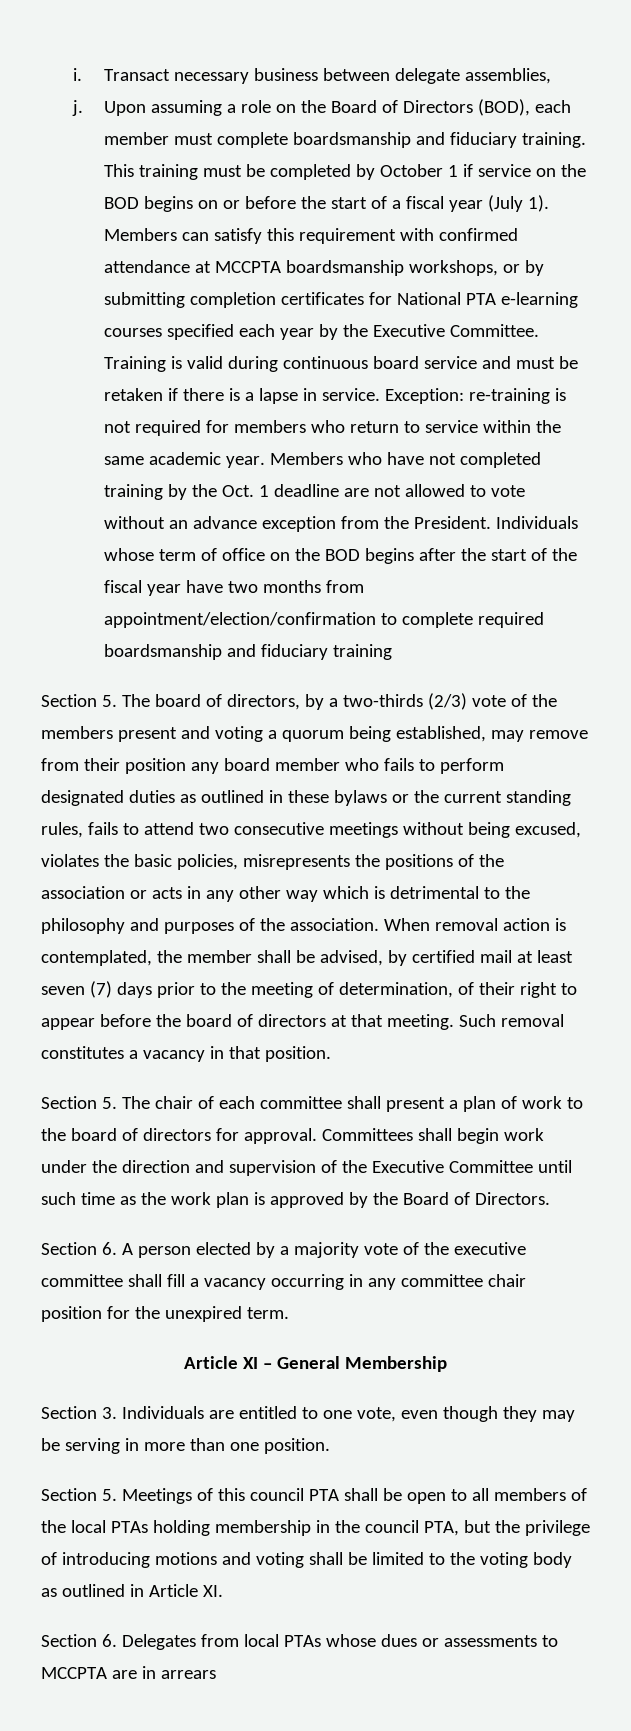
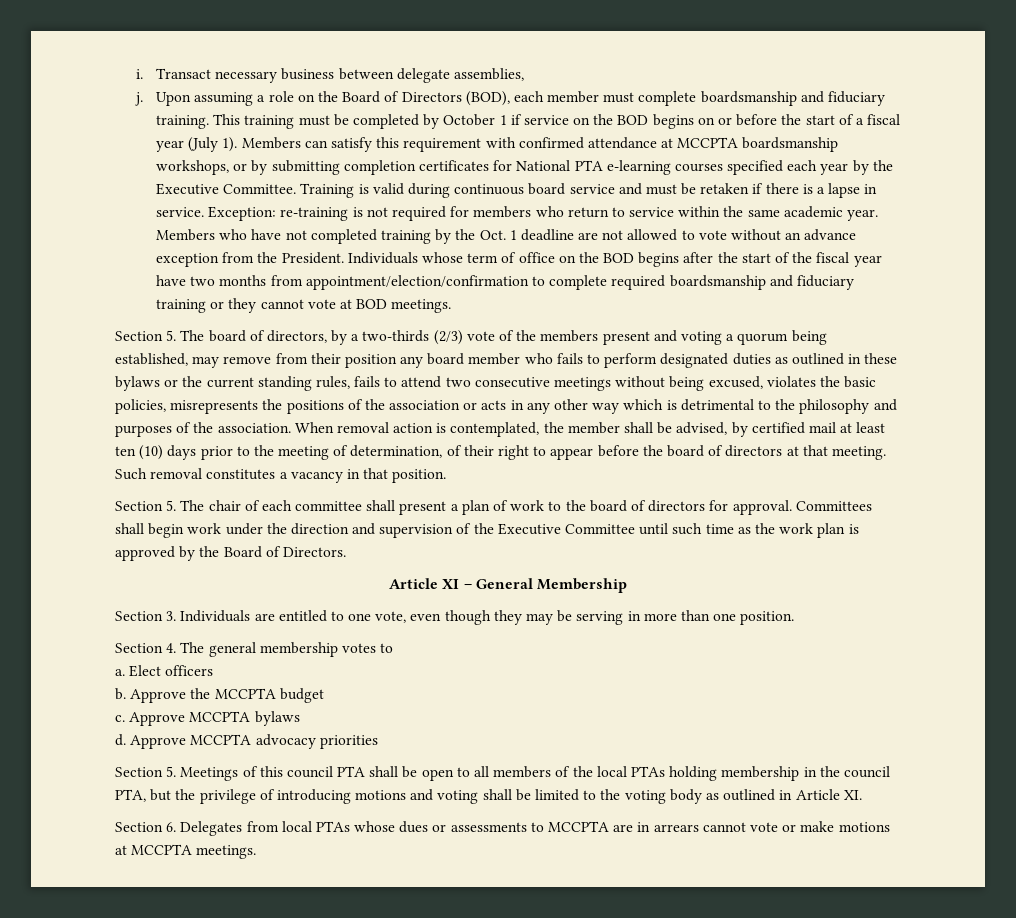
(393, 652) none -> [210,298,452,313] or they cannot vote at BOD meetings.
[41,981,112,998] seven (7) -> [115,445,164,460] ten (10)
[41,1242,526,1258] [41,1274,526,1290] [41,1306,289,1322] // Section 6. A person elected by a majority vote of the executive committee shall fill a vacancy occurring in any committee chair position for the unexpired term. -> (346, 552) none
(330, 1446) none -> [115,642,394,657] [115,665,214,677] [115,688,324,703] [115,711,300,726] [115,734,378,749] // Section 4. The general membership votes to // a. Elect officers // b. Approve the MCCPTA budget // c. Approve MCCPTA bylaws // d. Approve MCCPTA advocacy priorities
(216, 1674) none -> [702,821,890,832] [115,844,257,859] cannot vote or make motions at MCCPTA meetings.

